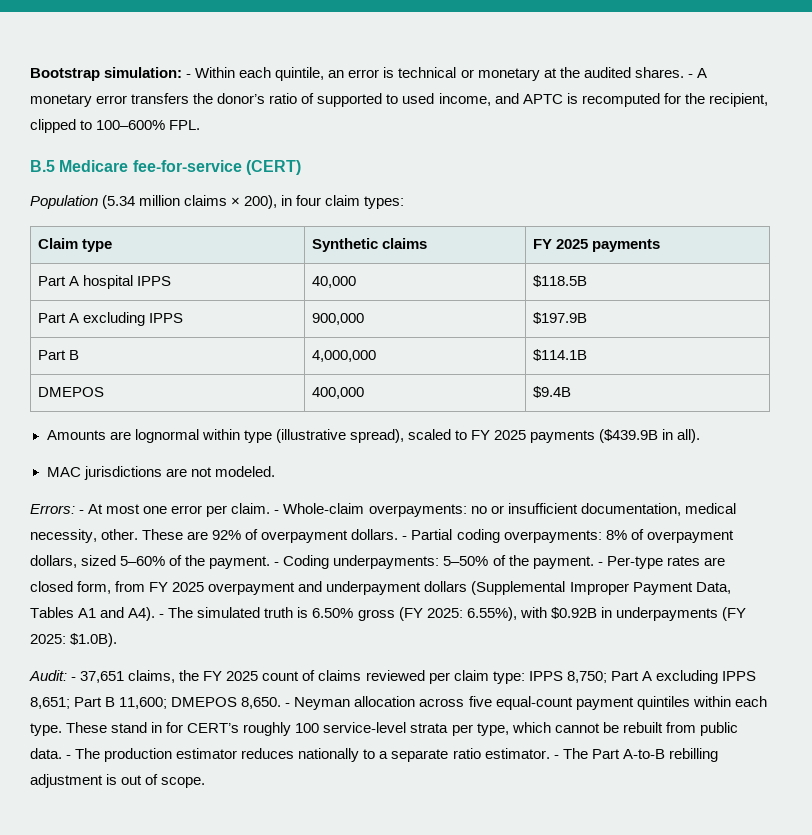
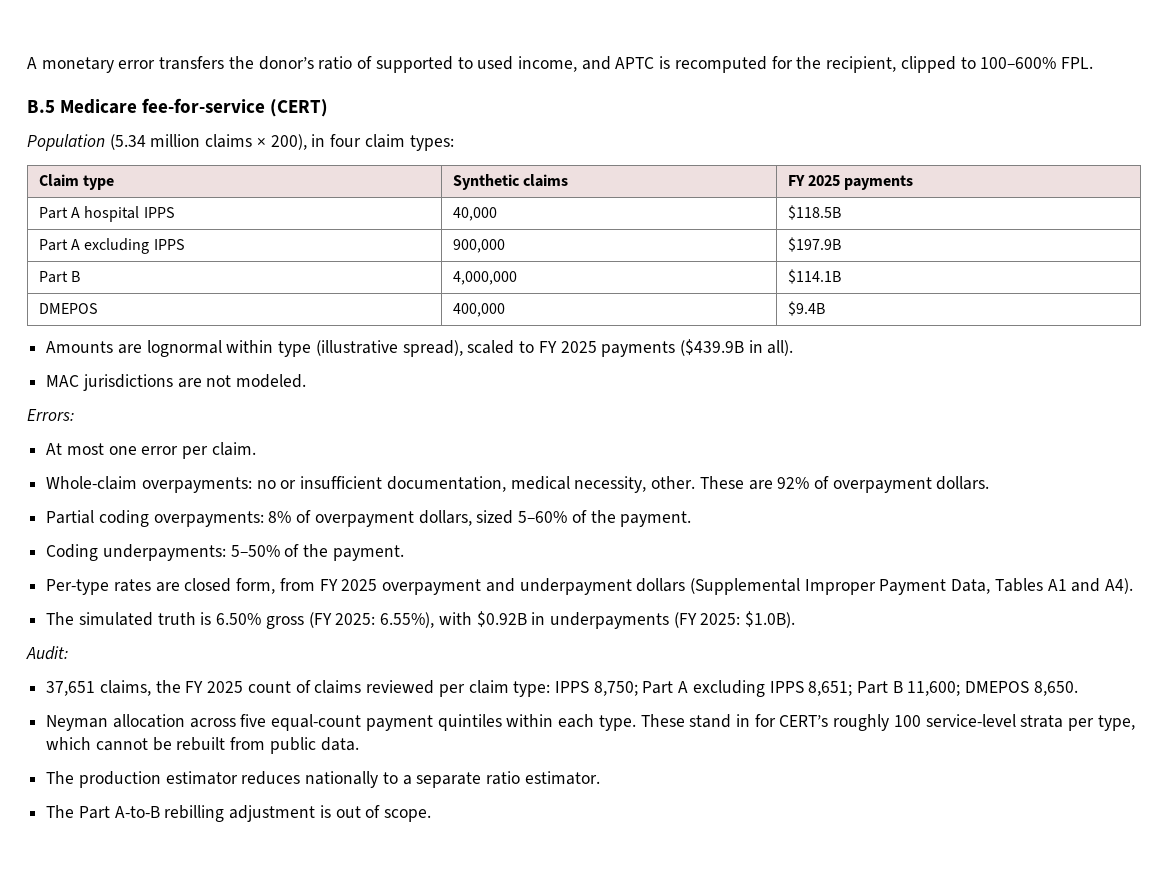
[30,67,693,81] Bootstrap simulation: - Within each quintile, an error is technical or monetary at the audited shares. - -> (27, 63) none
[79,510,85,514] - -> (74, 415) //
[274,510,280,514] - -> (256, 449) //
[402,536,408,540] - -> (990, 483) //
[274,562,280,566] - -> (692, 519) //
[597,562,603,566] - -> (404, 553) //
[159,614,165,618] - -> (1134, 586) //
[71,677,77,681] - -> (68, 653) //
[285,703,291,707] - -> (1078, 688) //
[66,755,72,759] - -> (359, 744) //
[553,755,559,759] - -> (600, 778) //

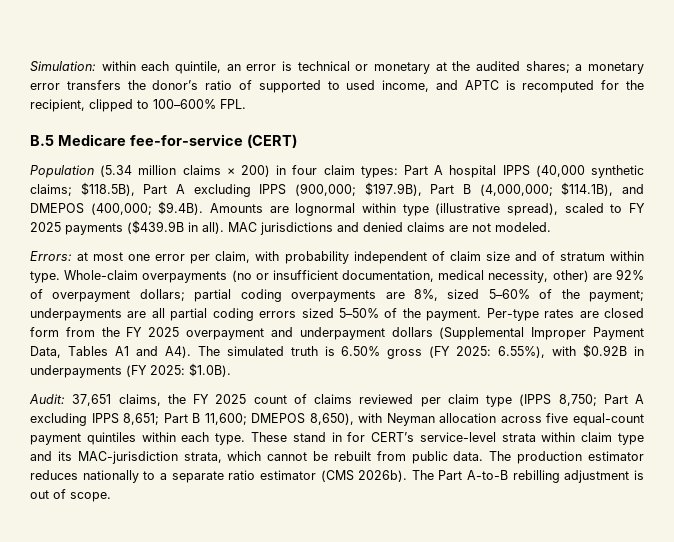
[27,57,37,69] A -> [30,61,583,74] Simulation: within each quintile, an error is technical or monetary at the audited shares; a
[270,134,307,150] 200), -> [240,165,270,177] 200)
[38,174,115,190] [452,174,569,190] [787,175,914,190] // Claim type | Synthetic claims | FY 2025 payments // -> (398, 172) none
[452,207,497,221] [787,205,841,220] [38,238,185,254] [452,239,505,253] [787,237,841,252] [38,271,81,283] [452,271,517,285] [787,269,841,284] [38,303,98,314] [452,303,505,317] [787,301,825,316] | 40,000 | $118.5B // Part A excluding IPPS | 900,000 | $197.9B // Part B | 4,000,000 | $114.1B // DMEPOS | 400,000 | $9.4B // -> [535,165,644,178] [30,182,644,197] [30,201,204,215] (40,000 synthetic claims; $118.5B), Part A excluding IPPS (900,000; $197.9B), Part B (4,000,000; $114.1B), and DMEPOS (400,000; $9.4B).
(794, 348) // -> (224, 228) none
(173, 382) none -> [337,222,445,232] and denied claims
[46,443,63,455] // At -> [77,252,89,261] at
[211,442,256,456] [46,476,276,493] claim. // Whole-claim overpayments: no -> [215,251,644,264] [30,270,252,283] claim, with probability independent of claim size and of stratum within type. Whole-claim overpayments (no
[651,476,744,489] other. These -> [552,270,589,282] other)
[936,476,990,490] [46,510,692,527] [46,544,226,561] dollars. // Partial coding overpayments: 8% of overpayment dollars, sized 5–60% of the payment. // Coding underpayments: -> [139,289,644,302] [30,308,334,321] dollars; partial coding overpayments are 8%, sized 5–60% of the payment; underpayments are all partial coding errors sized
(404, 553) // -> (482, 315) none
[236,578,315,594] form, from -> [30,327,120,337] form from the
(1134, 586) // -> (191, 352) none
(68, 653) // -> (65, 399) none
[513,681,589,697] type: IPPS -> [486,394,552,407] type (IPPS
[1033,681,1078,696] 8,650. // -> [309,413,383,425] 8,650), with
[833,714,1135,731] roughly 100 service-level strata per type, -> [419,432,644,445] [30,451,222,464] service-level strata within claim type and its MAC-jurisdiction strata,
(359, 744) // -> (484, 456) none
[524,771,600,785] estimator. // -> [259,470,408,482] estimator (CMS 2026b).

